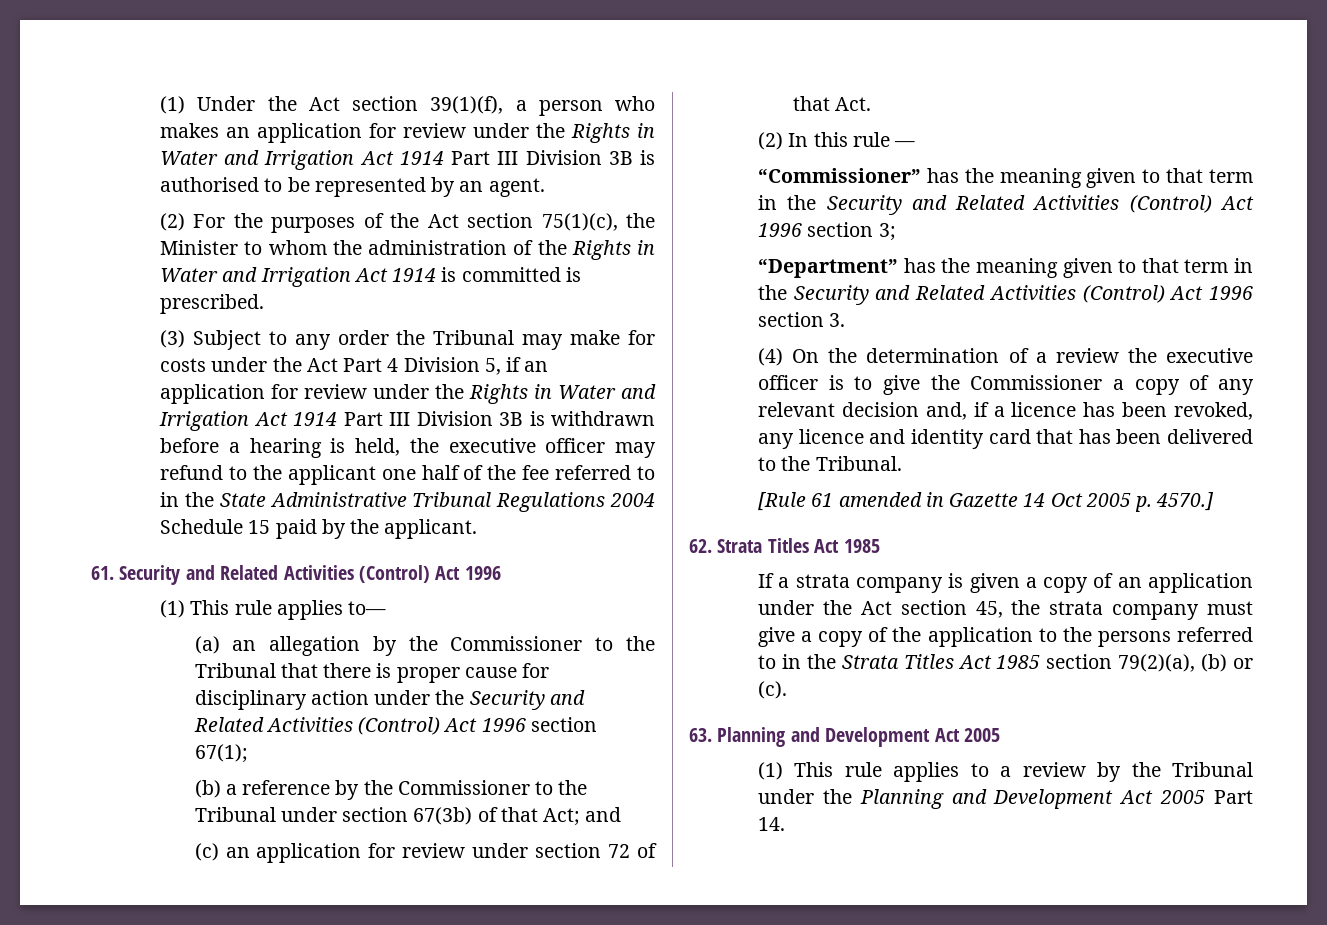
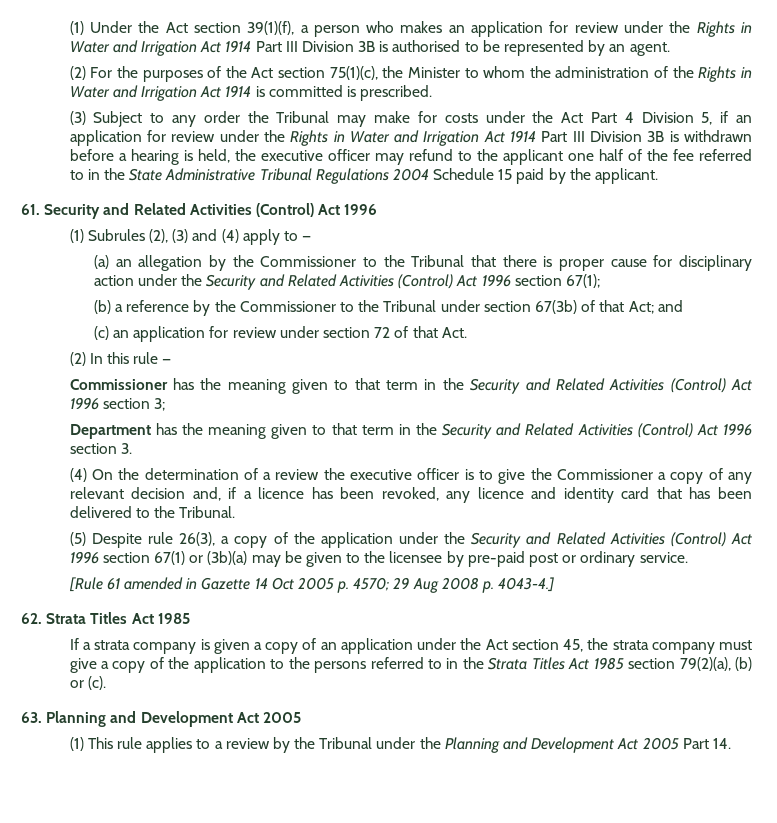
[190,600,387,620] This rule applies to— -> [87,229,312,245] Subrules (2), (3) and (4) apply to —
[758,168,922,183] “Commissioner” -> [69,379,168,390] Commissioner
[758,258,899,278] “Department” -> [69,424,151,439] Department
(902, 463) none -> [69,532,752,548] [69,551,688,567] // (5) Despite rule 26(3), a copy of the application under the Security and Related Activities (Control) Act 1996 section 67(1) or (3b)(a) may be given to the licensee by pre-paid post or ordinary service.
[1156,492,1215,511] 4570.] -> [353,577,555,593] 4570; 29 Aug 2008 p. 4043-4.]

